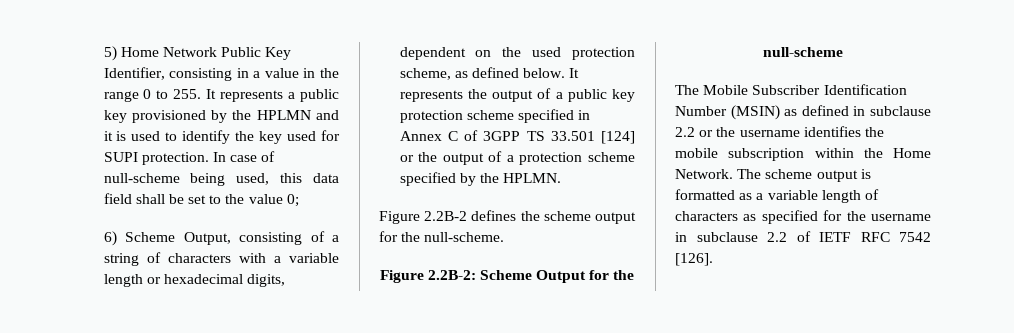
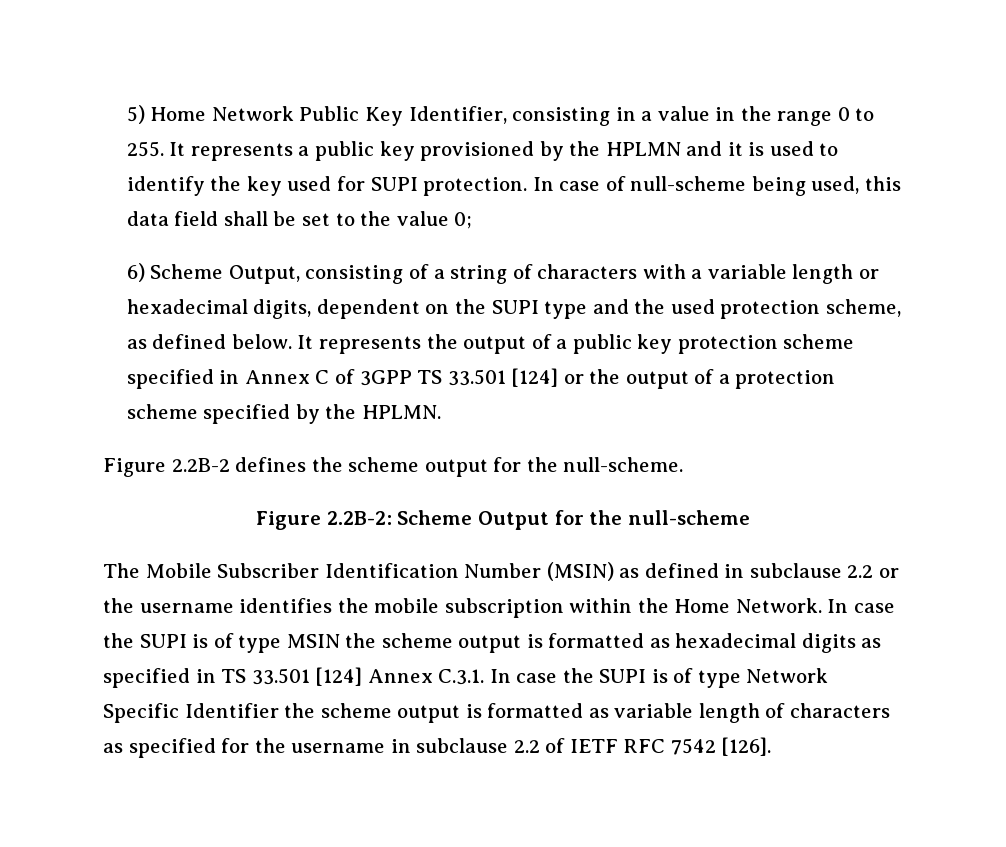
(522, 52) none -> [491,299,666,319] SUPI type and the
[737,169,871,182] [675,189,764,200] The scheme output is formatted as a -> [827,599,895,613] [103,633,882,653] [103,667,829,688] [103,703,609,723] In case the SUPI is of type MSIN the scheme output is formatted as hexadecimal digits as specified in TS 33.501 [124] Annex C.3.1. In case the SUPI is of type Network Specific Identifier the scheme output is formatted as

